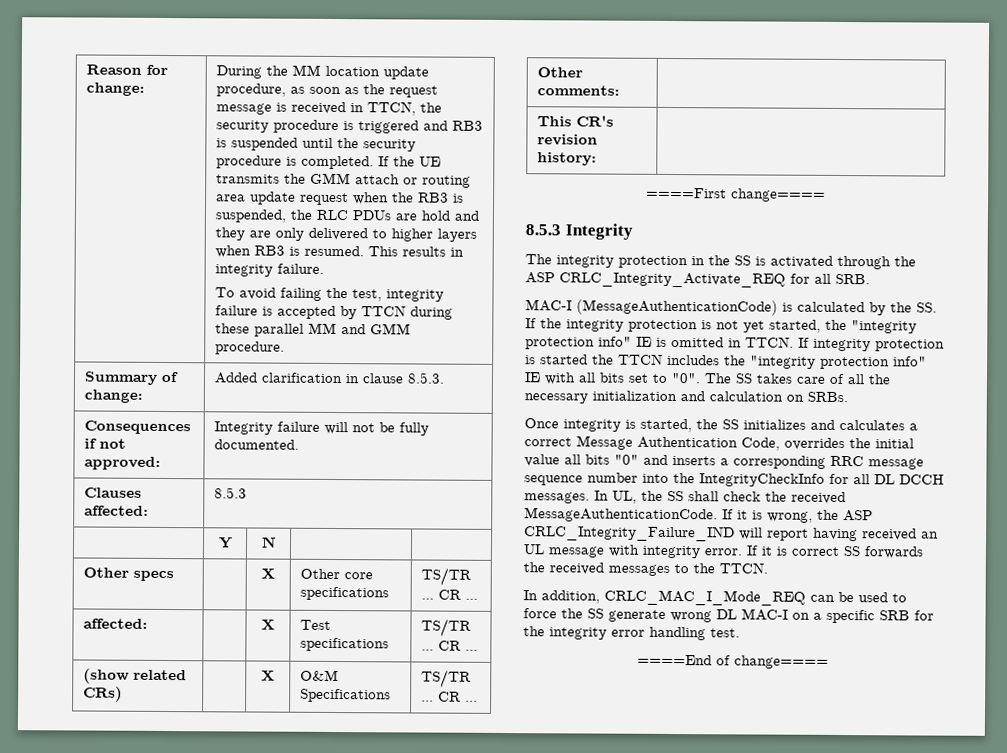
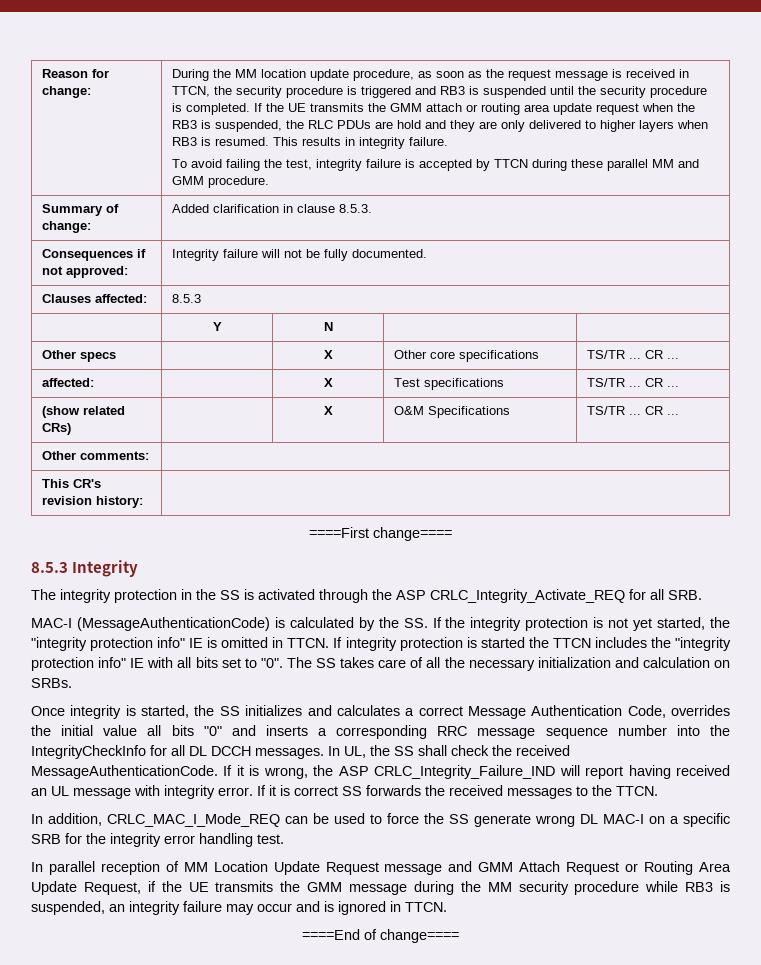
(740, 633) none -> [31,861,731,875] [31,881,730,895] [31,901,447,915] // In parallel reception of MM Location Update Request message and GMM Attach Request or Routing Area Update Request, if the UE transmits the GMM message during the MM security procedure while RB3 is suspended, an integrity failure may occur and is ignored in TTCN.

